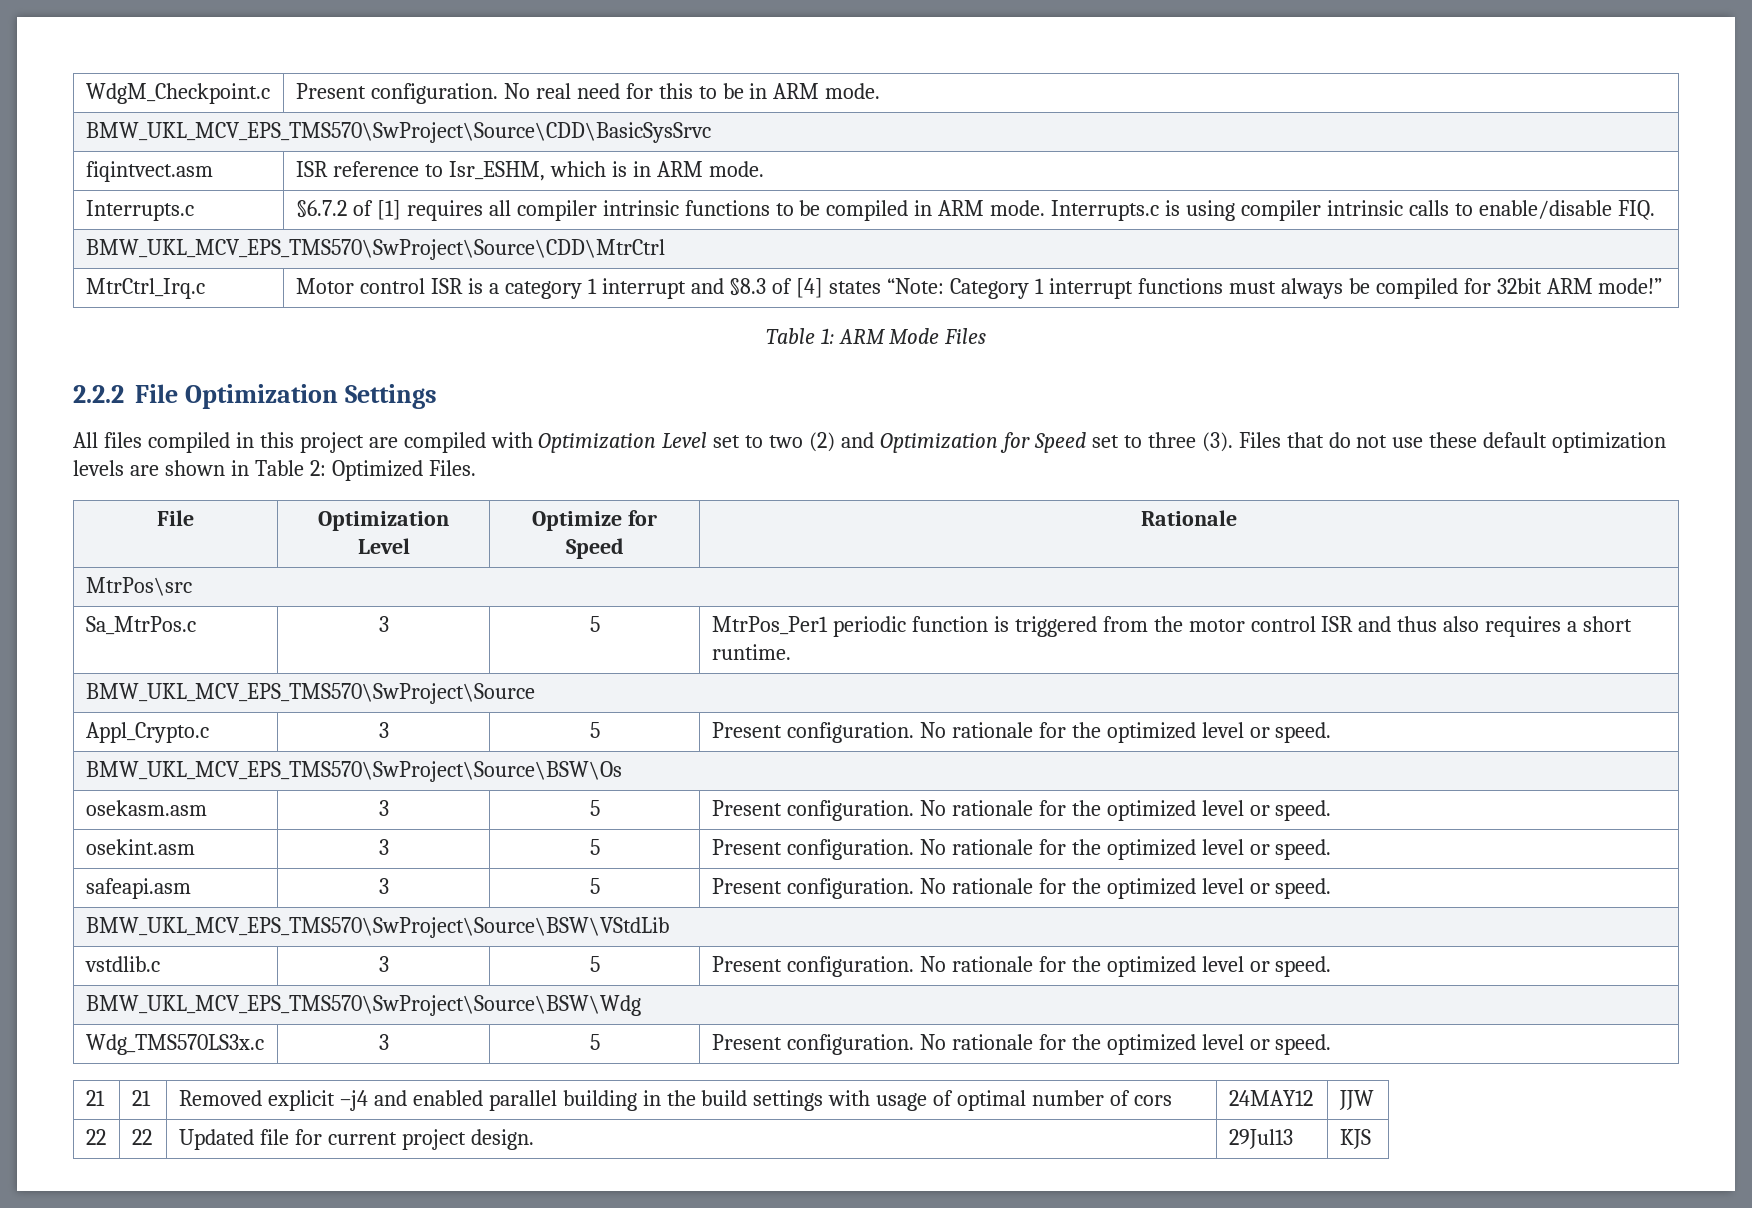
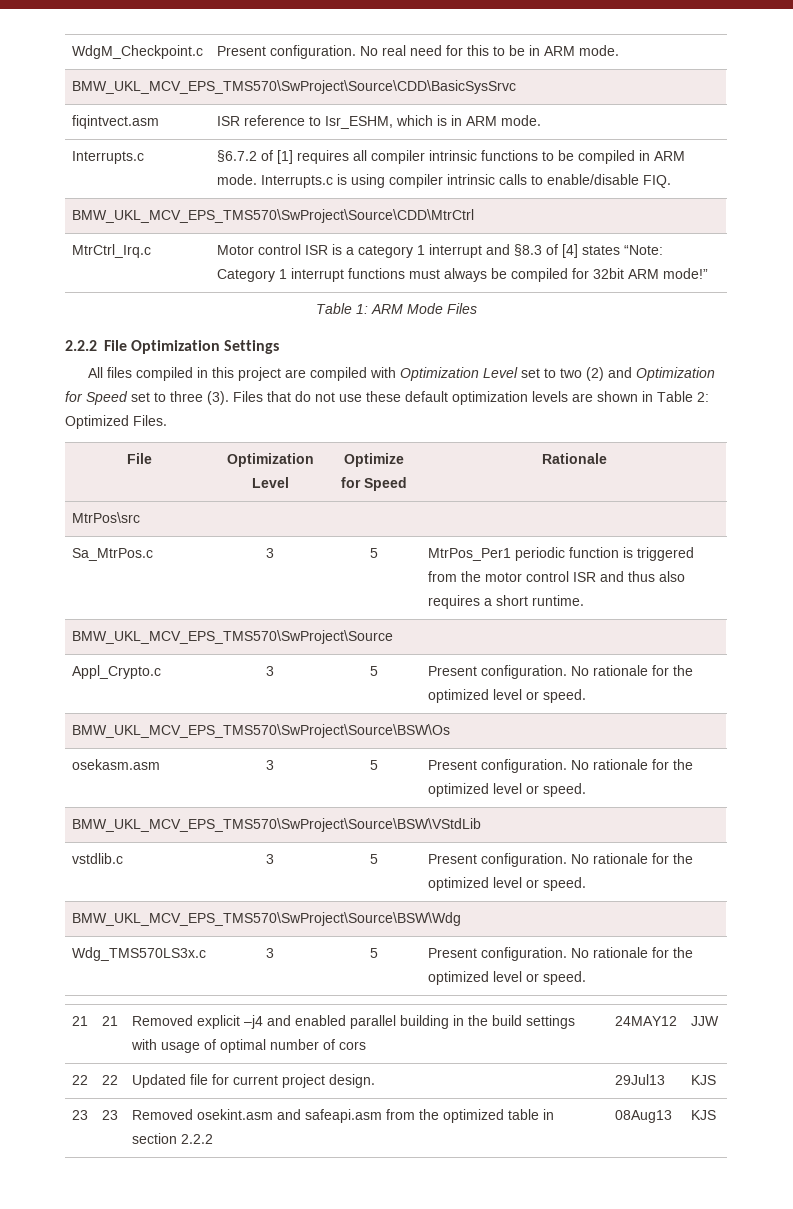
[85,839,195,855] [378,839,389,855] [589,839,600,855] [711,839,1332,860] [85,878,191,899] [378,878,389,894] [589,878,600,894] [711,878,1332,899] // osekint.asm | 3 | 5 | Present configuration. No rationale for the optimized level or speed. // safeapi.asm | 3 | 5 | Present configuration. No rationale for the optimized level or speed. -> (586, 790) none
(1371, 1139) none -> [71,1110,88,1120] [101,1110,118,1120] [131,1109,554,1123] [131,1133,213,1144] [614,1110,672,1123] [690,1110,716,1120] // 23 | 23 | Removed osekint.asm and safeapi.asm from the optimized table in section 2.2.2 | 08Aug13 | KJS

